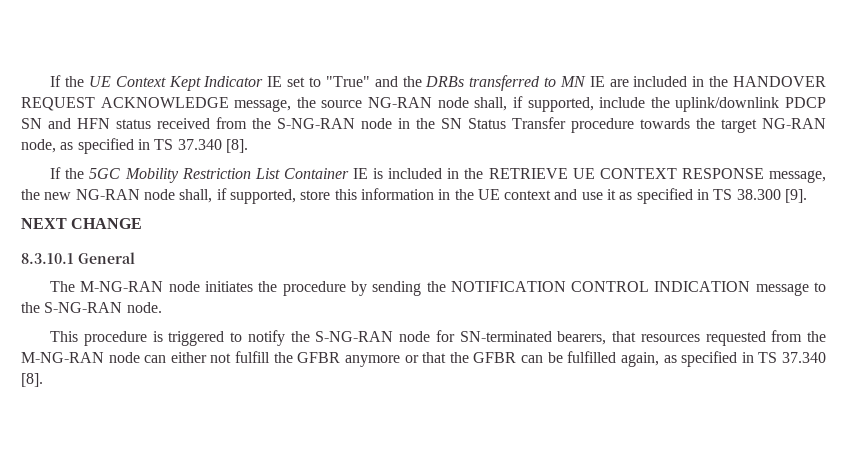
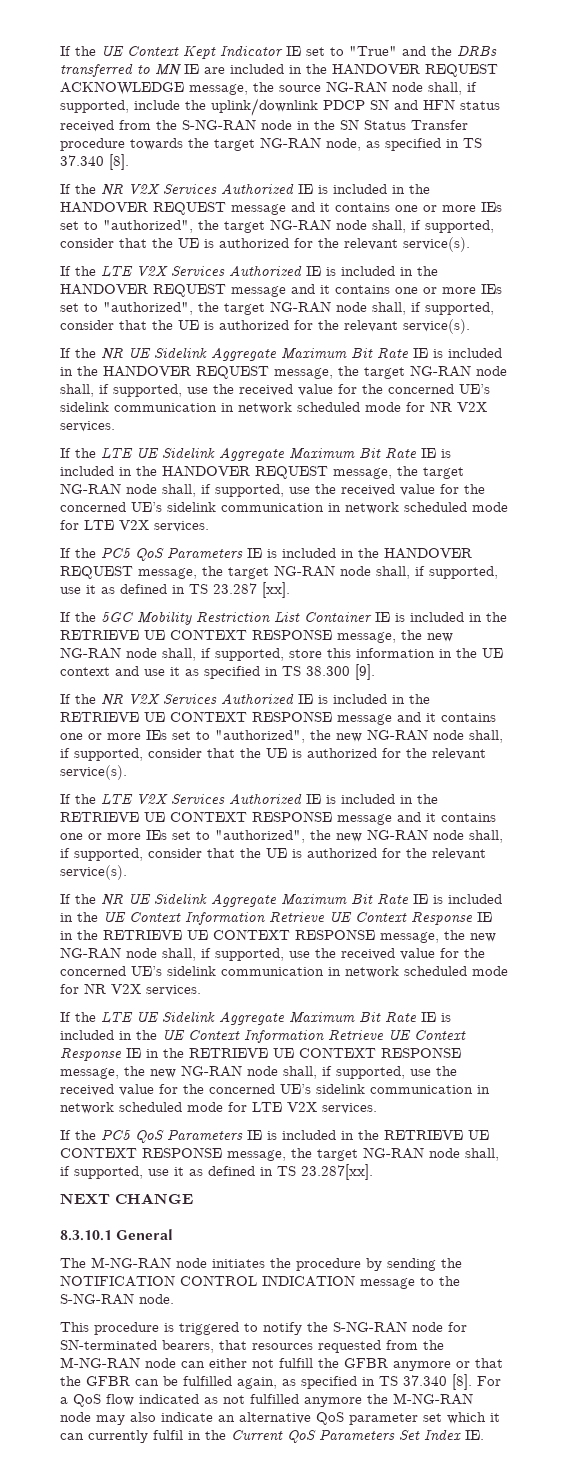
(248, 146) none -> [60,183,430,196] [60,201,502,215] [60,219,494,233] [60,237,470,252] [60,265,438,277] [60,283,502,297] [60,301,494,315] [60,319,470,334] [60,347,502,361] [60,365,507,379] [60,384,490,397] [60,401,487,414] [60,421,115,432] [60,447,451,461] [60,465,464,479] [60,483,485,497] [60,502,508,514] [60,520,209,532] [60,547,472,561] [60,565,498,579] [60,582,290,598] // If the NR V2X Services Authorized IE is included in the HANDOVER REQUEST message and it contains one or more IEs set to "authorized", the target NG-RAN node shall, if supported, consider that the UE is authorized for the relevant service(s). // If the LTE V2X Services Authorized IE is included in the HANDOVER REQUEST message and it contains one or more IEs set to "authorized", the target NG-RAN node shall, if supported, consider that the UE is authorized for the relevant service(s). // If the NR UE Sidelink Aggregate Maximum Bit Rate IE is included in the HANDOVER REQUEST message, the target NG-RAN node shall, if supported, use the received value for the concerned UE’s sidelink communication in network scheduled mode for NR V2X services. // If the LTE UE Sidelink Aggregate Maximum Bit Rate IE is included in the HANDOVER REQUEST message, the target NG-RAN node shall, if supported, use the received value for the concerned UE’s sidelink communication in network scheduled mode for LTE V2X services. // If the PC5 QoS Parameters IE is included in the HANDOVER REQUEST message, the target NG-RAN node shall, if supported, use it as defined in TS 23.287 [xx].
(808, 196) none -> [60,693,430,706] [60,711,496,725] [60,729,503,743] [60,748,486,761] [60,765,127,780] [60,793,438,805] [60,811,496,825] [60,829,503,843] [60,848,486,861] [60,865,127,880] [60,893,502,907] [60,912,492,925] [60,929,496,943] [60,947,485,961] [60,966,508,978] [60,983,201,996] [60,1011,451,1025] [60,1030,466,1043] [60,1047,461,1061] [60,1065,457,1079] [60,1084,490,1096] [60,1102,377,1114] [60,1129,489,1143] [60,1147,499,1161] [60,1164,373,1180] // If the NR V2X Services Authorized IE is included in the RETRIEVE UE CONTEXT RESPONSE message and it contains one or more IEs set to "authorized", the new NG-RAN node shall, if supported, consider that the UE is authorized for the relevant service(s). // If the LTE V2X Services Authorized IE is included in the RETRIEVE UE CONTEXT RESPONSE message and it contains one or more IEs set to "authorized", the new NG-RAN node shall, if supported, consider that the UE is authorized for the relevant service(s). // If the NR UE Sidelink Aggregate Maximum Bit Rate IE is included in the UE Context Information Retrieve UE Context Response IE in the RETRIEVE UE CONTEXT RESPONSE message, the new NG-RAN node shall, if supported, use the received value for the concerned UE’s sidelink communication in network scheduled mode for NR V2X services. // If the LTE UE Sidelink Aggregate Maximum Bit Rate IE is included in the UE Context Information Retrieve UE Context Response IE in the RETRIEVE UE CONTEXT RESPONSE message, the new NG-RAN node shall, if supported, use the received value for the concerned UE’s sidelink communication in network scheduled mode for LTE V2X services. // If the PC5 QoS Parameters IE is included in the RETRIEVE UE CONTEXT RESPONSE message, the target NG-RAN node shall, if supported, use it as defined in TS 23.287[xx].
(43, 380) none -> [477,1376,501,1386] [60,1393,473,1407] [60,1412,500,1425] [60,1429,484,1443] For a QoS flow indicated as not fulfilled anymore the M-NG-RAN node may also indicate an alternative QoS parameter set which it can currently fulfil in the Current QoS Parameters Set Index IE.

